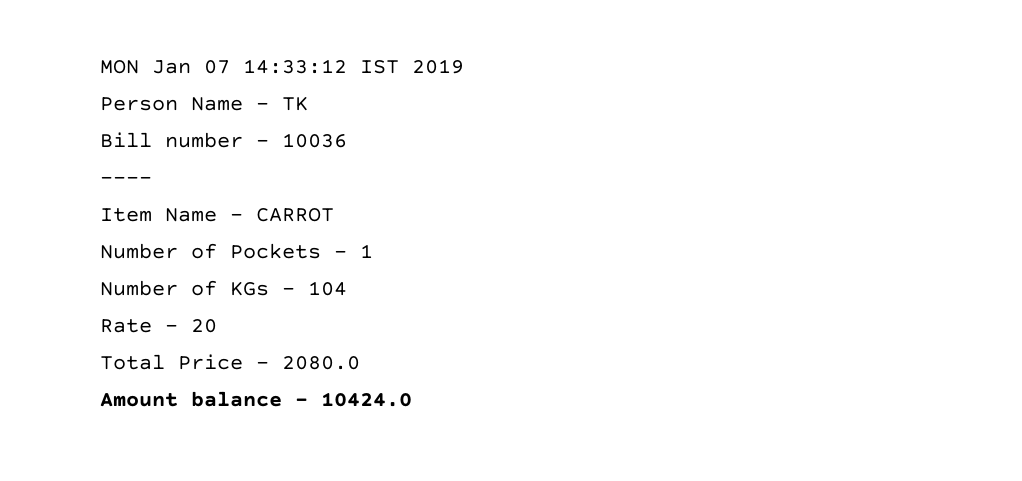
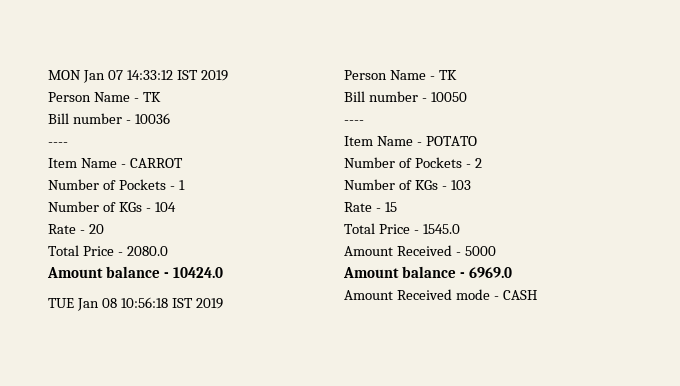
(412, 399) none -> [48,297,223,311] [344,70,457,80] [344,91,467,102] [344,120,364,124] [344,136,477,146] [344,157,482,168] [344,179,471,190] [344,202,397,212] [344,223,460,234] [344,245,496,256] [343,266,512,278] [344,289,537,300] // TUE Jan 08 10:56:18 IST 2019 // Person Name - TK // Bill number - 10050 // ---- // Item Name - POTATO // Number of Pockets - 2 // Number of KGs - 103 // Rate - 15 // Total Price - 1545.0 // Amount Received - 5000 // Amount balance - 6969.0 // Amount Received mode - CASH

